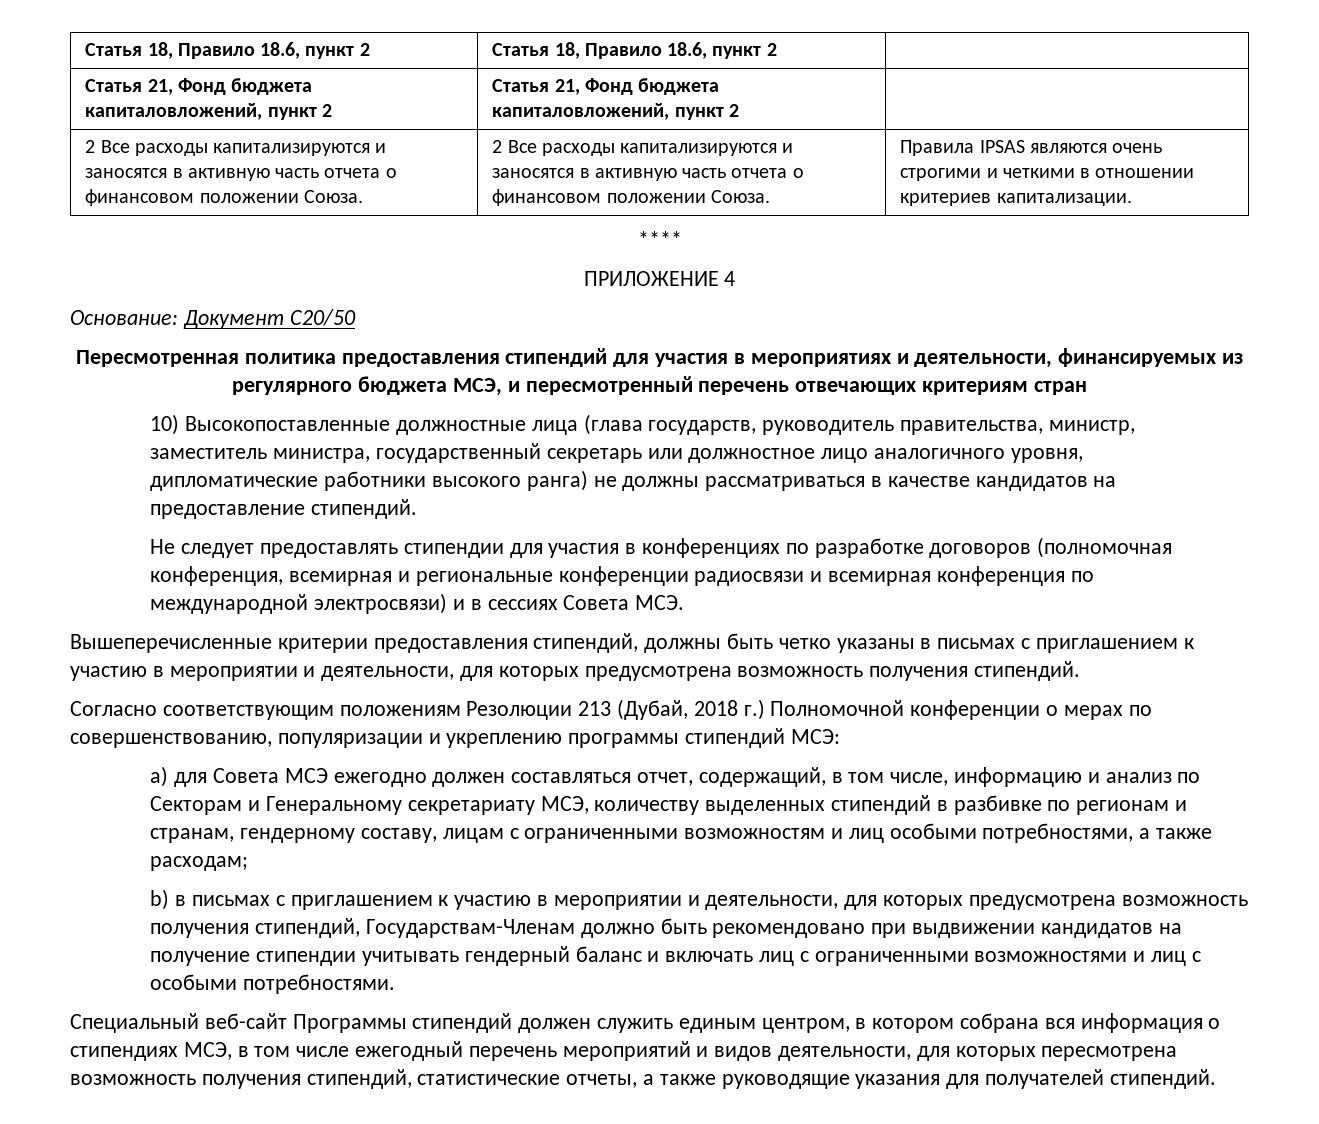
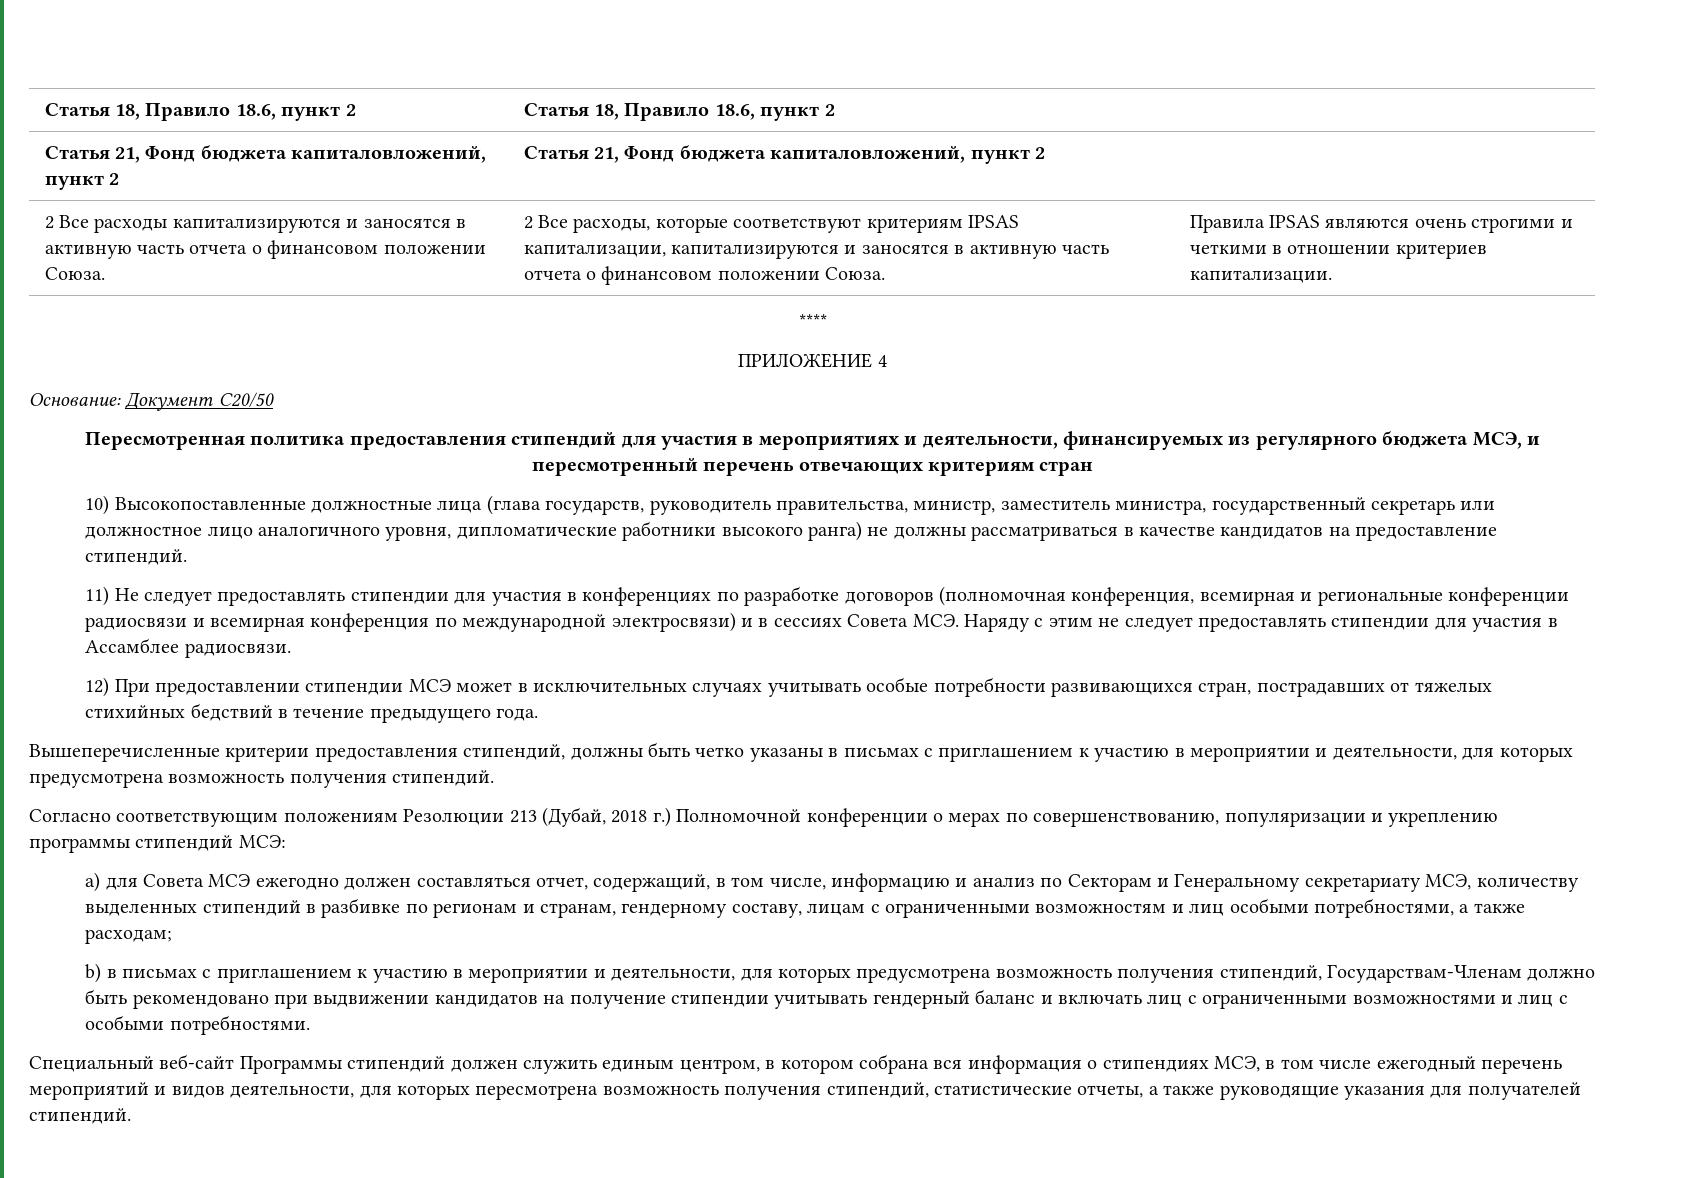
[541,143,615,156] расходы -> [573,215,1020,233] [523,244,666,257] расходы, которые соответствуют критериям IPSAS капитализации,
(418, 509) none -> [85,586,110,606] 11)
(685, 602) none -> [963,614,1558,632] [85,638,291,658] [85,677,1492,697] [85,703,539,723] Наряду с этим не следует предоставлять стипендии для участия в Ассамблее радиосвязи. // 12) При предоставлении стипендии МСЭ может в исключительных случаях учитывать особые потребности развивающихся стран, пострадавших от тяжелых стихийных бедствий в течение предыдущего года.

